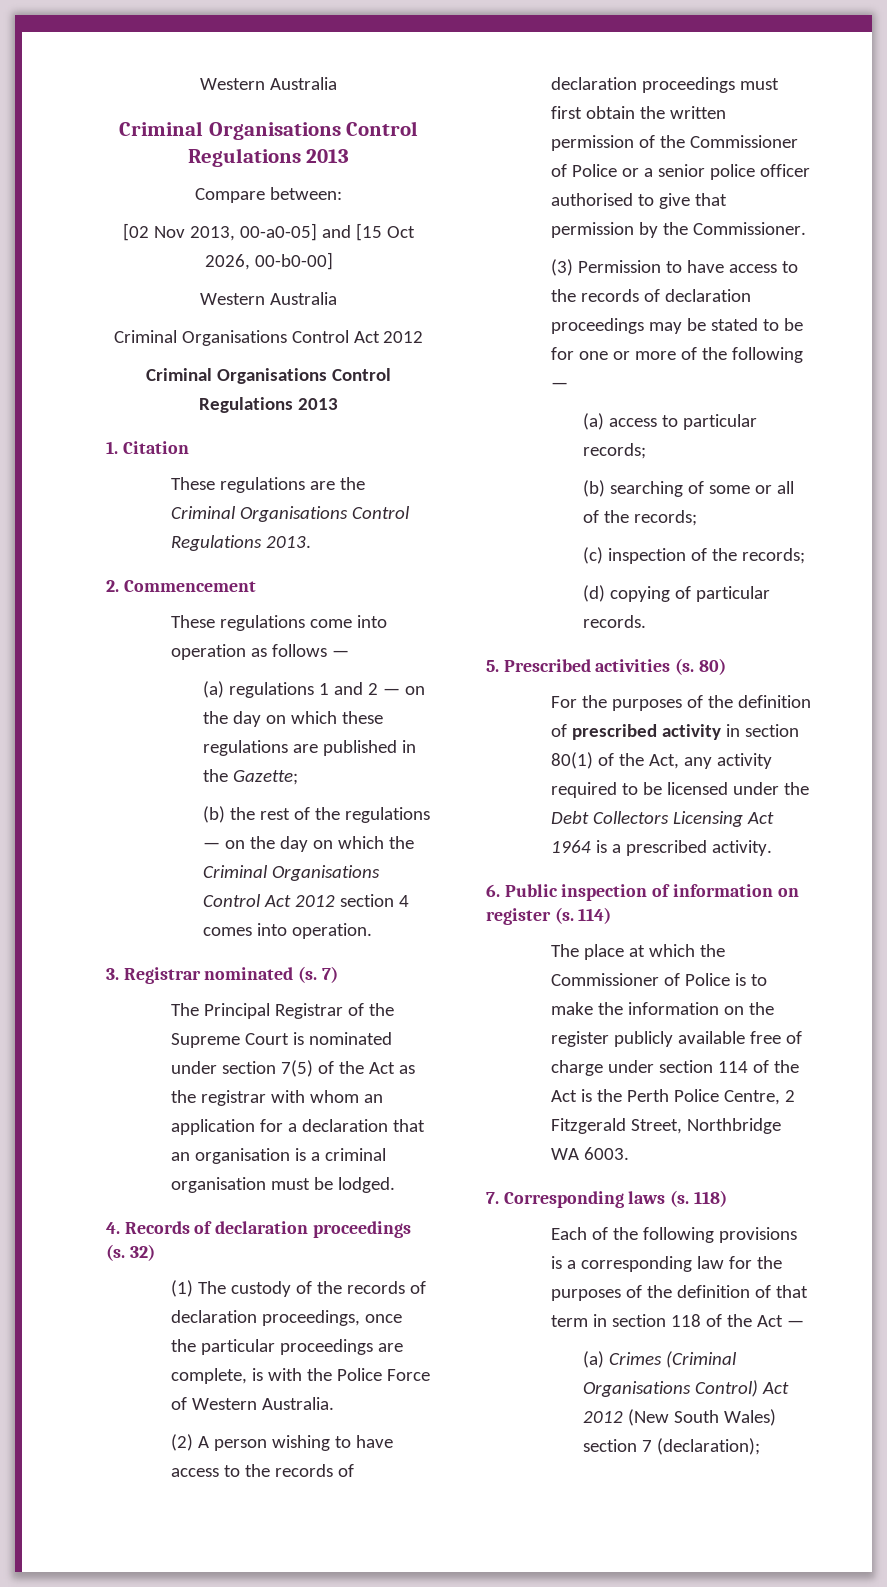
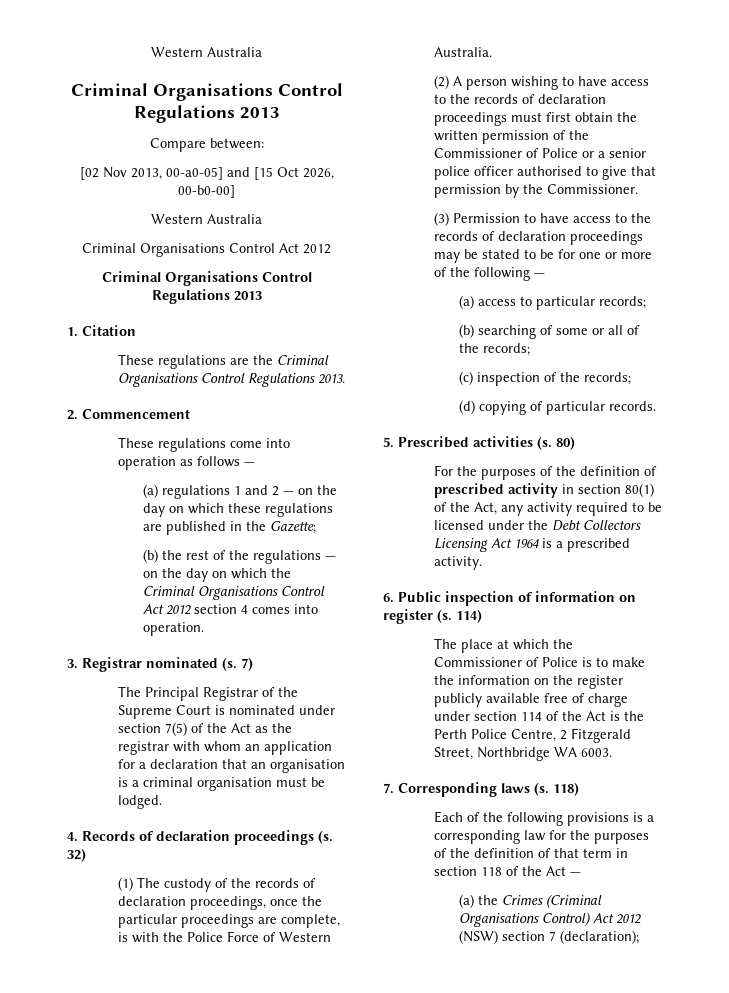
(605, 1359) none -> [478,895,499,905] the
[628,1409,777,1426] (New South Wales) -> [459,930,499,944] (NSW)

